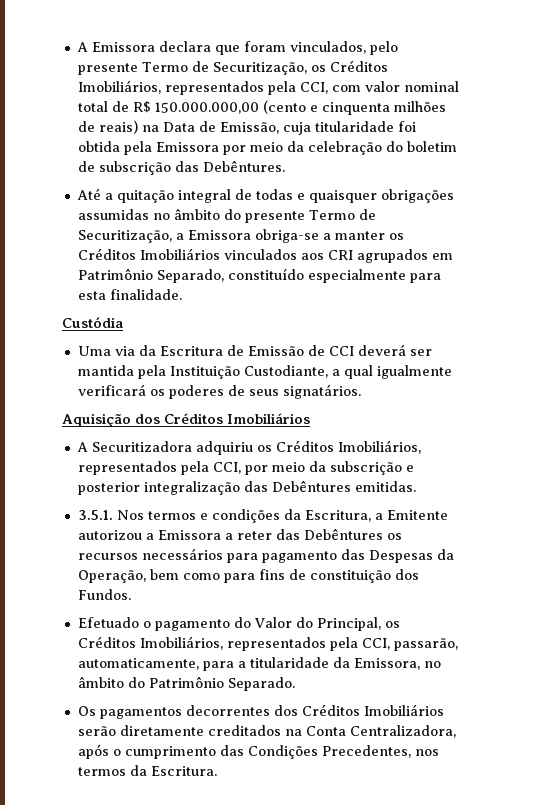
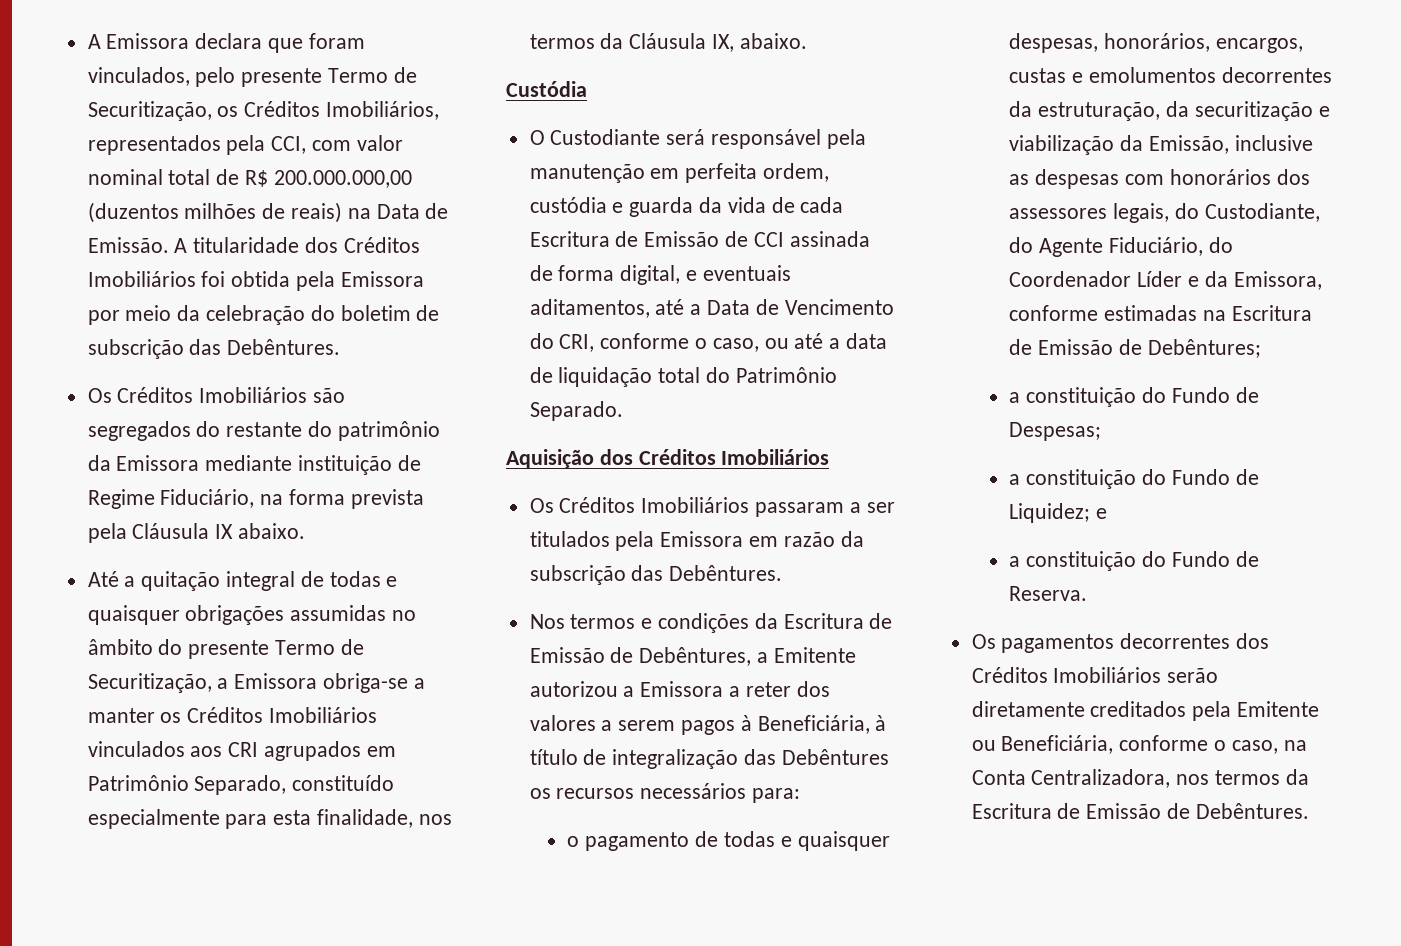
[154,100,390,115] 150.000.000,00 (cento e cinquenta -> [273,170,412,188] [87,202,179,223] 200.000.000,00 (duzentos
[219,121,394,135] Emissão, cuja titularidade -> [87,237,420,253] [87,271,196,287] Emissão. A titularidade dos Créditos Imobiliários
(285, 166) none -> [87,387,346,403] [87,421,440,441] [87,455,421,475] [87,489,424,509] [87,523,306,543] // Os Créditos Imobiliários são segregados do restante do patrimônio da Emissora mediante instituição de Regime Fiduciário, na forma prevista pela Cláusula IX abaixo.
[109,289,182,300] [62,317,123,328] [77,345,156,356] finalidade. // Custódia // Uma via da -> [317,809,452,828] [529,33,807,52] [506,81,587,97] [529,129,866,149] [529,163,830,183] [529,197,844,217] finalidade, nos termos da Cláusula IX, abaixo. // Custódia // O Custodiante será responsável pela manutenção em perfeita ordem, custódia e guarda da vida de cada
[357,344,432,356] [77,365,452,379] [77,384,361,399] [62,413,310,427] [76,440,421,455] [77,461,414,475] [77,480,416,495] [77,510,113,520] deverá ser mantida pela Instituição Custodiante, a qual igualmente verificará os poderes de seus signatários. // Aquisição dos Créditos Imobiliários // A Securitizadora adquiriu os Créditos Imobiliários, representados pela CCI, por meio da subscrição e posterior integralização das Debêntures emitidas. // 3.5.1. -> [789,231,870,247] [529,265,791,285] [529,299,894,318] [529,333,888,352] [529,367,837,387] [529,401,623,421] [506,449,830,468] [529,497,895,517] [529,531,864,551] [529,565,783,585] assinada de forma digital, e eventuais aditamentos, até a Data de Vencimento do CRI, conforme o caso, ou até a data de liquidação total do Patrimônio Separado. // Aquisição dos Créditos Imobiliários // Os Créditos Imobiliários passaram a ser titulados pela Emissora em razão da subscrição das Debêntures. //
[304,510,371,522] Escritura, -> [783,613,893,629] [529,647,752,666] Escritura de Emissão de Debêntures,
(272, 535) none -> [796,681,830,697] [529,715,887,735] [529,749,739,769] dos valores a serem pagos à Beneficiária, à título de integralização
[226,549,454,563] [77,569,419,583] [77,589,131,600] [77,617,400,631] [77,636,458,651] [77,657,441,671] [77,676,295,691] para pagamento das Despesas da Operação, bem como para fins de constituição dos Fundos. // Efetuado o pagamento do Valor do Principal, os Créditos Imobiliários, representados pela CCI, passarão, automaticamente, para a titularidade da Emissora, no âmbito do Patrimônio Separado. -> [752,788,801,803] [567,831,890,851] [1009,33,1304,53] [1009,67,1332,83] [1009,101,1330,121] [1009,135,1313,155] [1009,169,1310,189] [1009,203,1320,223] [1009,237,1233,257] [1009,271,1322,290] [1009,305,1312,321] [1009,339,1261,358] [1009,387,1259,407] [1009,422,1102,441] [1009,469,1259,489] [1009,503,1108,523] [1009,551,1259,571] [1009,586,1088,601] para: // o pagamento de todas e quaisquer despesas, honorários, encargos, custas e emolumentos decorrentes da estruturação, da securitização e viabilização da Emissão, inclusive as despesas com honorários dos assessores legais, do Custodiante, do Agente Fiduciário, do Coordenador Líder e da Emissora, conforme estimadas na Escritura de Emissão de Debêntures; // a constituição do Fundo de Despesas; // a constituição do Fundo de Liquidez; e // a constituição do Fundo de Reserva.
[284,725,456,738] [77,744,439,759] [77,765,217,776] na Conta Centralizadora, após o cumprimento das Condições Precedentes, nos termos da Escritura. -> [1192,701,1320,721] [971,735,1307,754] [971,769,1309,788] [971,803,1309,819] pela Emitente ou Beneficiária, conforme o caso, na Conta Centralizadora, nos termos da Escritura de Emissão de Debêntures.

